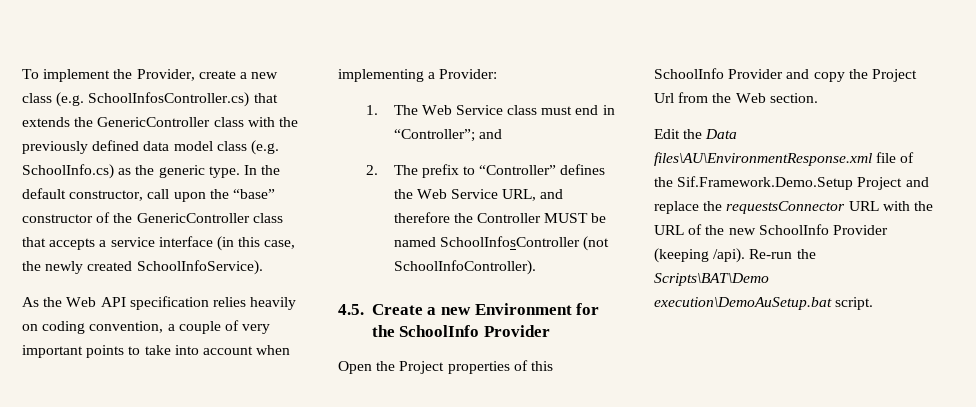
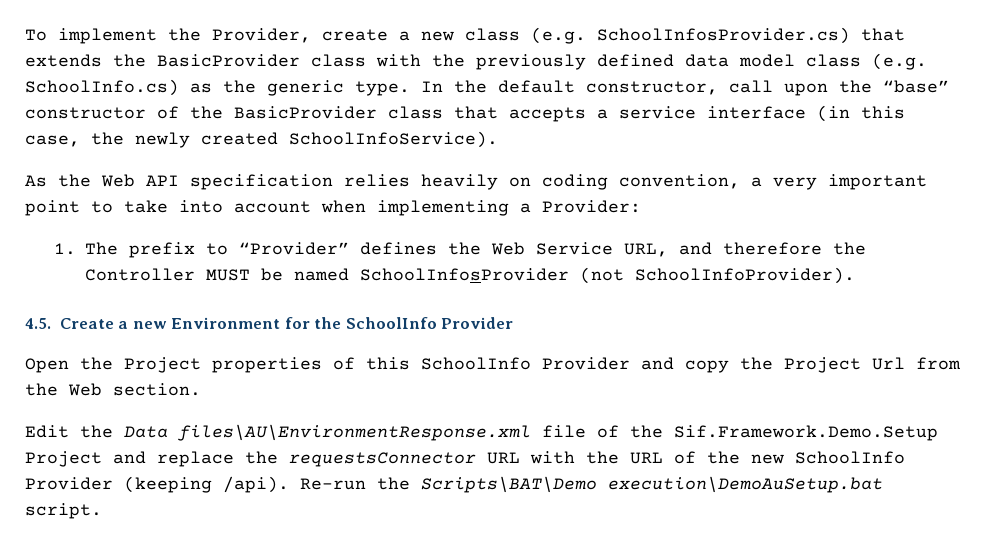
[88,92,250,107] SchoolInfosController.cs) -> [597,27,850,44] SchoolInfosProvider.cs)
[97,117,211,127] GenericController -> [157,54,300,67] BasicProvider
[136,213,250,223] GenericController -> [234,106,377,119] BasicProvider
[178,320,239,334] couple of -> (762, 182) none
[86,345,125,358] points -> [25,200,80,216] point
[421,105,615,115] [393,129,502,142] [365,165,418,175] Web Service class must end in “Controller”; and // 2. The -> (119, 248) none
[479,165,557,175] “Controller” -> [239,242,350,255] “Provider”
[439,236,609,251] [393,260,536,275] SchoolInfosController (not SchoolInfoController). -> [360,267,856,284] SchoolInfosProvider (not SchoolInfoProvider).

